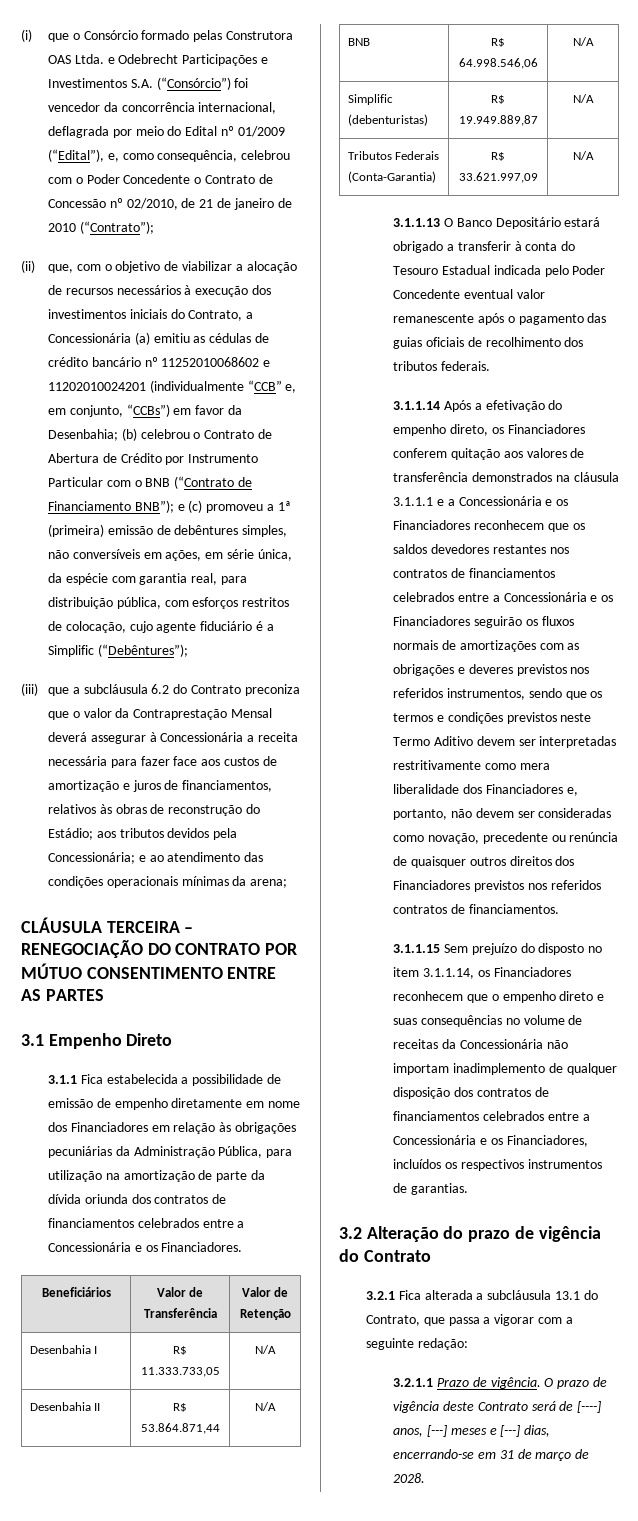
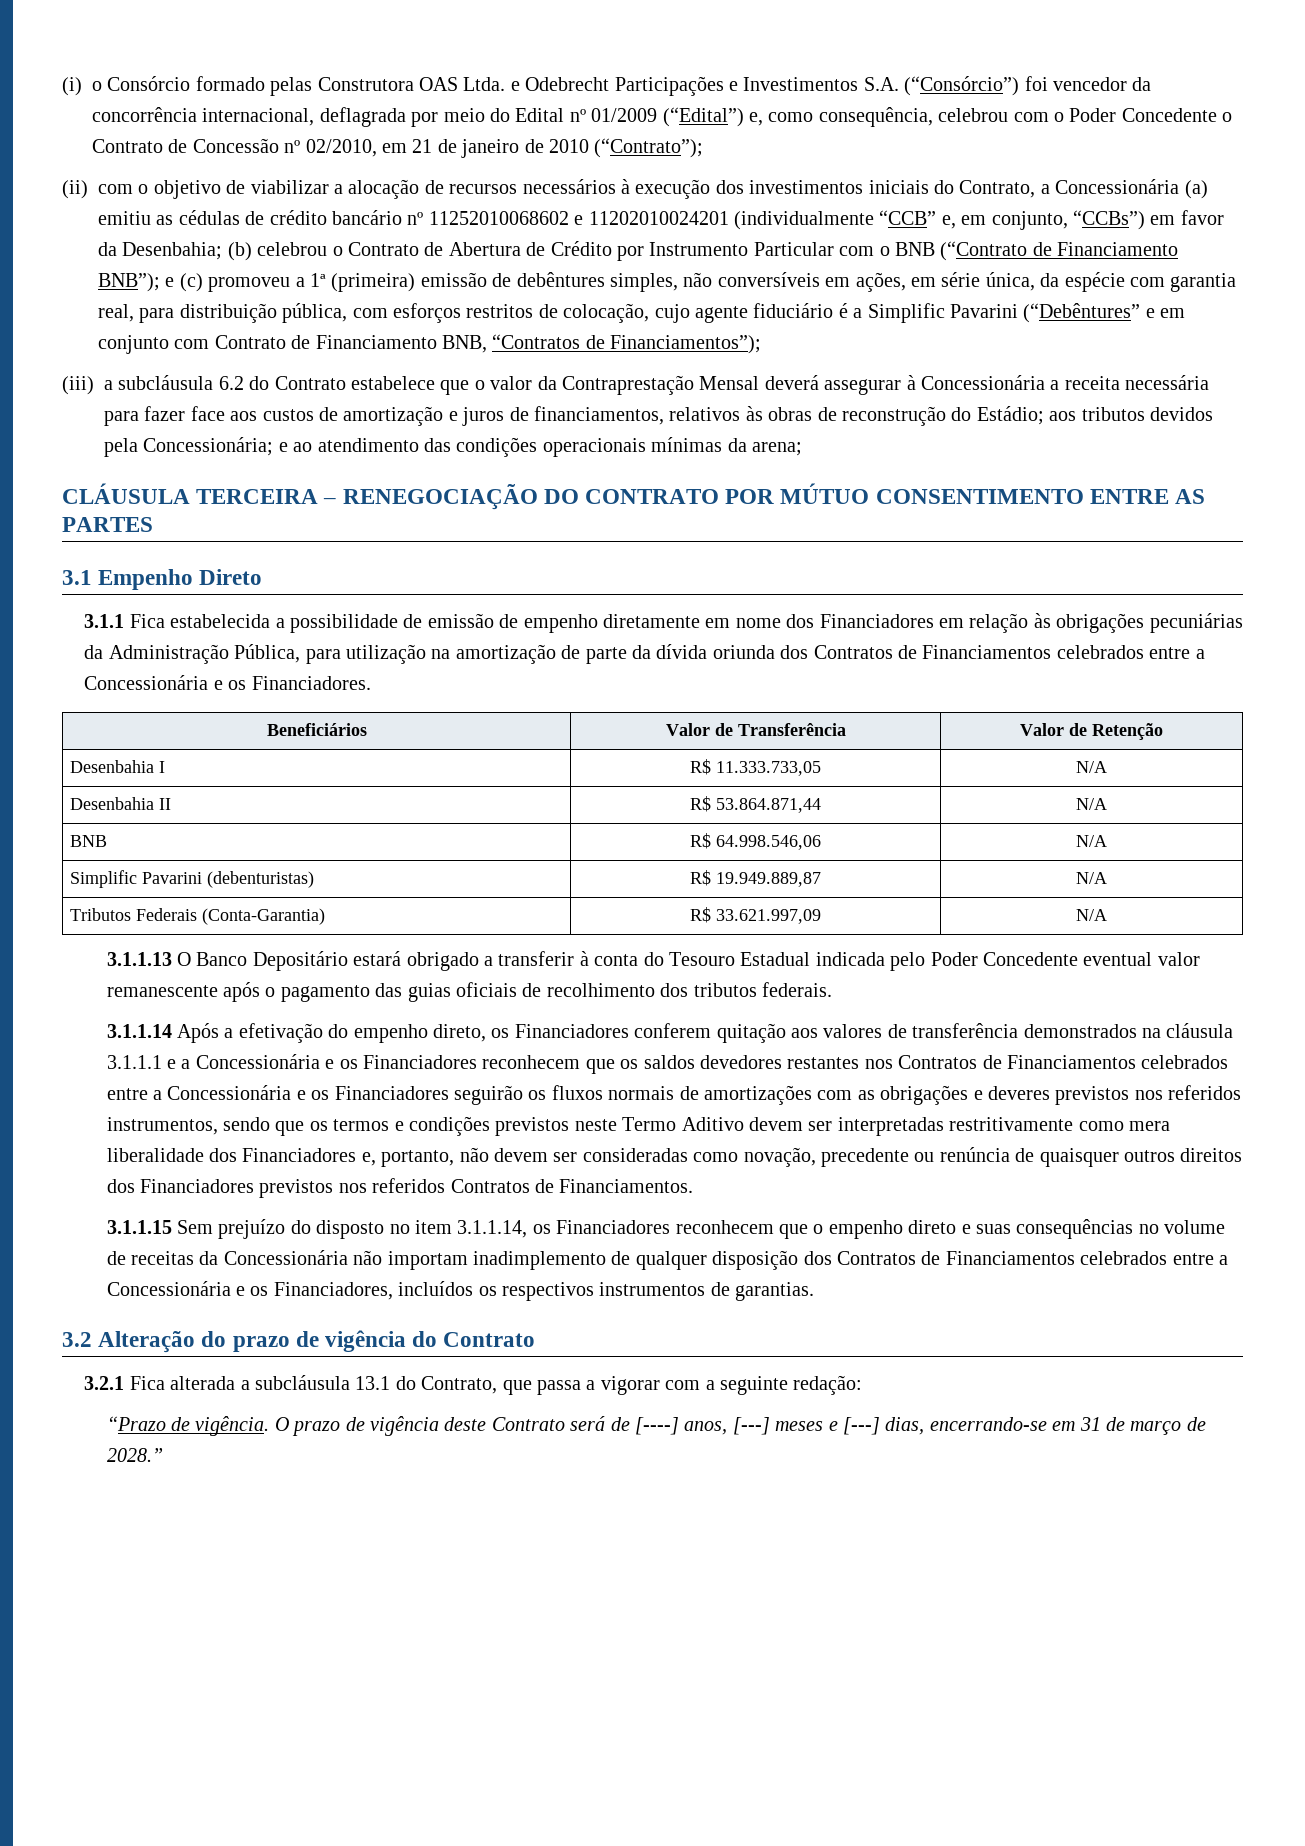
[48,33,70,42] que -> (82, 86) none
[48,149,105,162] (“Edital”), -> [662,107,744,127] (“Edital”)
[181,198,196,208] de -> [382,143,407,153] em
[48,264,74,273] que, -> (88, 189) none
[97,644,188,657] (“Debêntures”); -> [949,303,1186,323] [98,334,762,354] Pavarini (“Debêntures” e em conjunto com Contrato de Financiamento BNB, “Contratos de Financiamentos”);
[48,687,70,696] que -> (94, 385) none
[244,684,300,696] preconiza -> [351,376,435,390] estabelece
[154,1194,227,1204] [48,1218,135,1228] contratos de financiamentos -> [813,645,1052,659] Contratos de Financiamentos
(393, 99) none -> [142,872,203,884] Pavarini
[393,568,555,578] contratos de financiamentos -> [898,1055,1137,1069] Contratos de Financiamentos
[393,904,559,914] contratos de financiamentos. -> [450,1179,694,1193] Contratos de Financiamentos.
[476,1087,549,1097] [393,1111,480,1121] contratos de financiamentos -> [837,1251,1075,1265] Contratos de Financiamentos
[393,1378,469,1387] 3.2.1.1 Prazo -> [106,1416,166,1431] “Prazo
[393,1473,426,1483] 2028. -> [106,1448,163,1462] 2028.”

